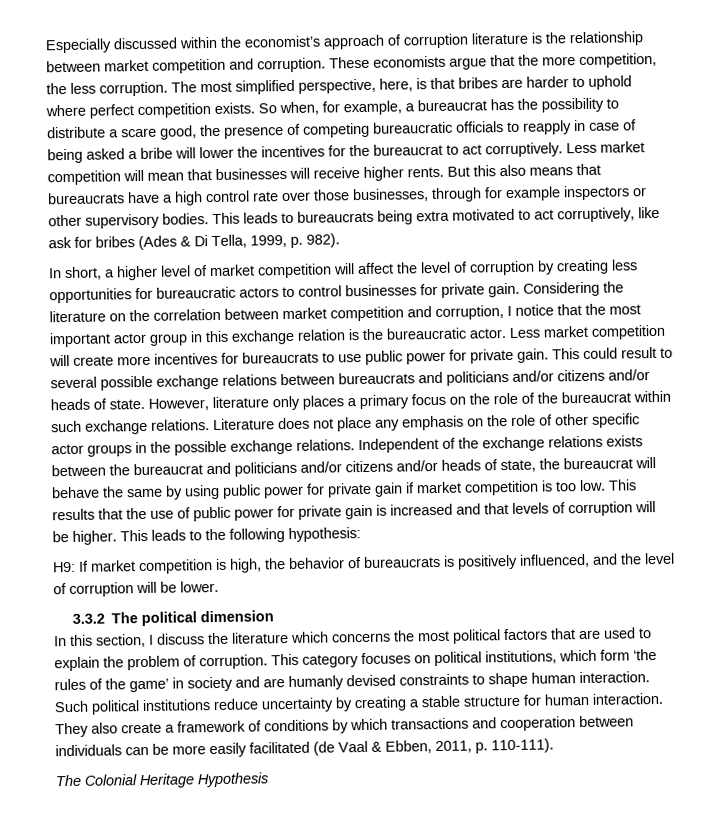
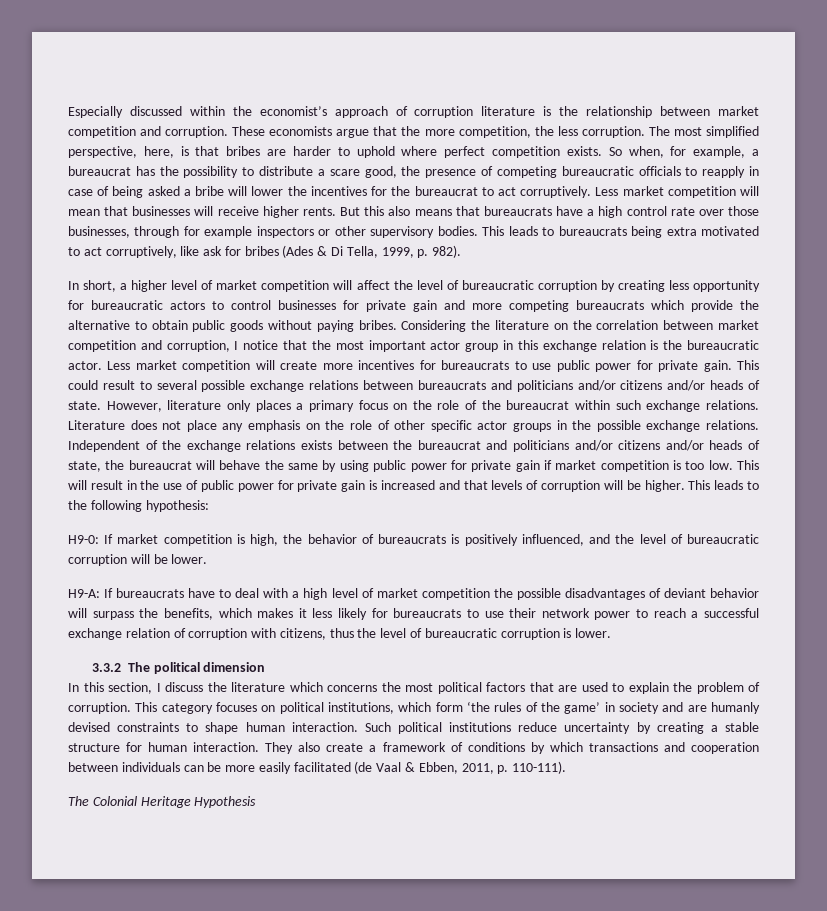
(468, 267) none -> [461,280,534,290] bureaucratic
[49,288,132,304] opportunities -> [692,280,760,292] opportunity
[488,282,520,298] gain. -> [413,300,759,312] [68,320,397,332] gain and more competing bureaucrats which provide the alternative to obtain public goods without paying bribes.
[52,508,123,521] results that -> [68,480,137,490] will result in
[52,561,76,573] H9: -> [68,535,99,544] H9-0:
(67, 589) none -> [687,534,760,544] bureaucratic
(219, 586) none -> [68,588,759,600] [68,608,760,620] [68,628,612,640] // H9-A: If bureaucrats have to deal with a high level of market competition the possible disadvantages of deviant behavior will surpass the benefits, which makes it less likely for bureaucrats to use their network power to reach a successful exchange relation of corruption with citizens, thus the level of bureaucratic corruption is lower.

